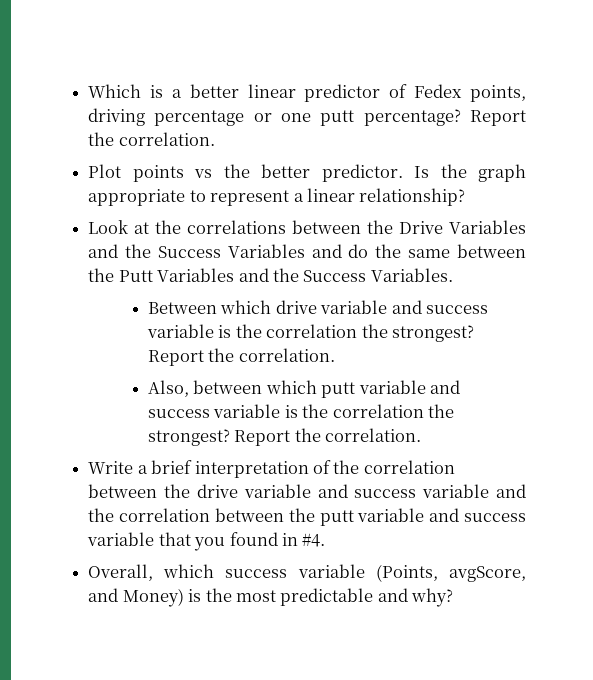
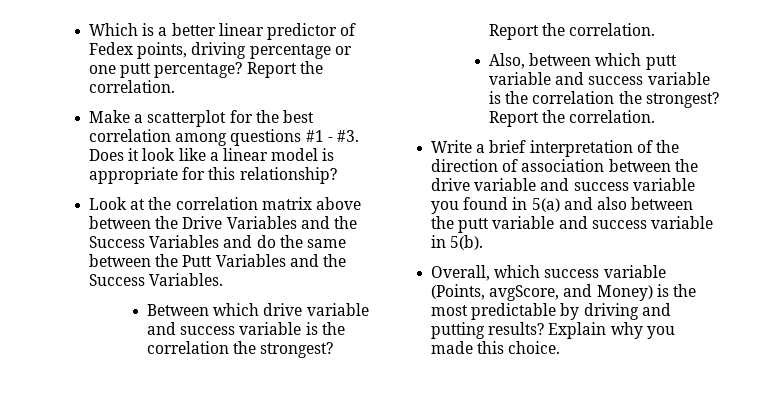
[88,164,526,182] [88,188,355,206] Plot points vs the better predictor. Is the graph appropriate to represent a linear -> [89,110,314,127] [89,129,359,146] [89,148,335,161] [89,167,236,184] Make a scatterplot for the best correlation among questions #1 - #3. Does it look like a linear model is appropriate for this
[187,220,287,234] correlations -> [175,197,361,210] correlation matrix above
[363,460,455,474] correlation -> [431,159,605,172] direction of association
[496,484,526,498] [88,508,210,522] and the correlation -> [431,197,627,214] you found in 5(a) and also
[158,532,326,551] that you found in #4. -> [431,235,484,250] in 5(b).
[377,588,454,607] and why? -> [560,303,671,320] [431,322,675,339] [431,341,561,354] by driving and putting results? Explain why you made this choice.

